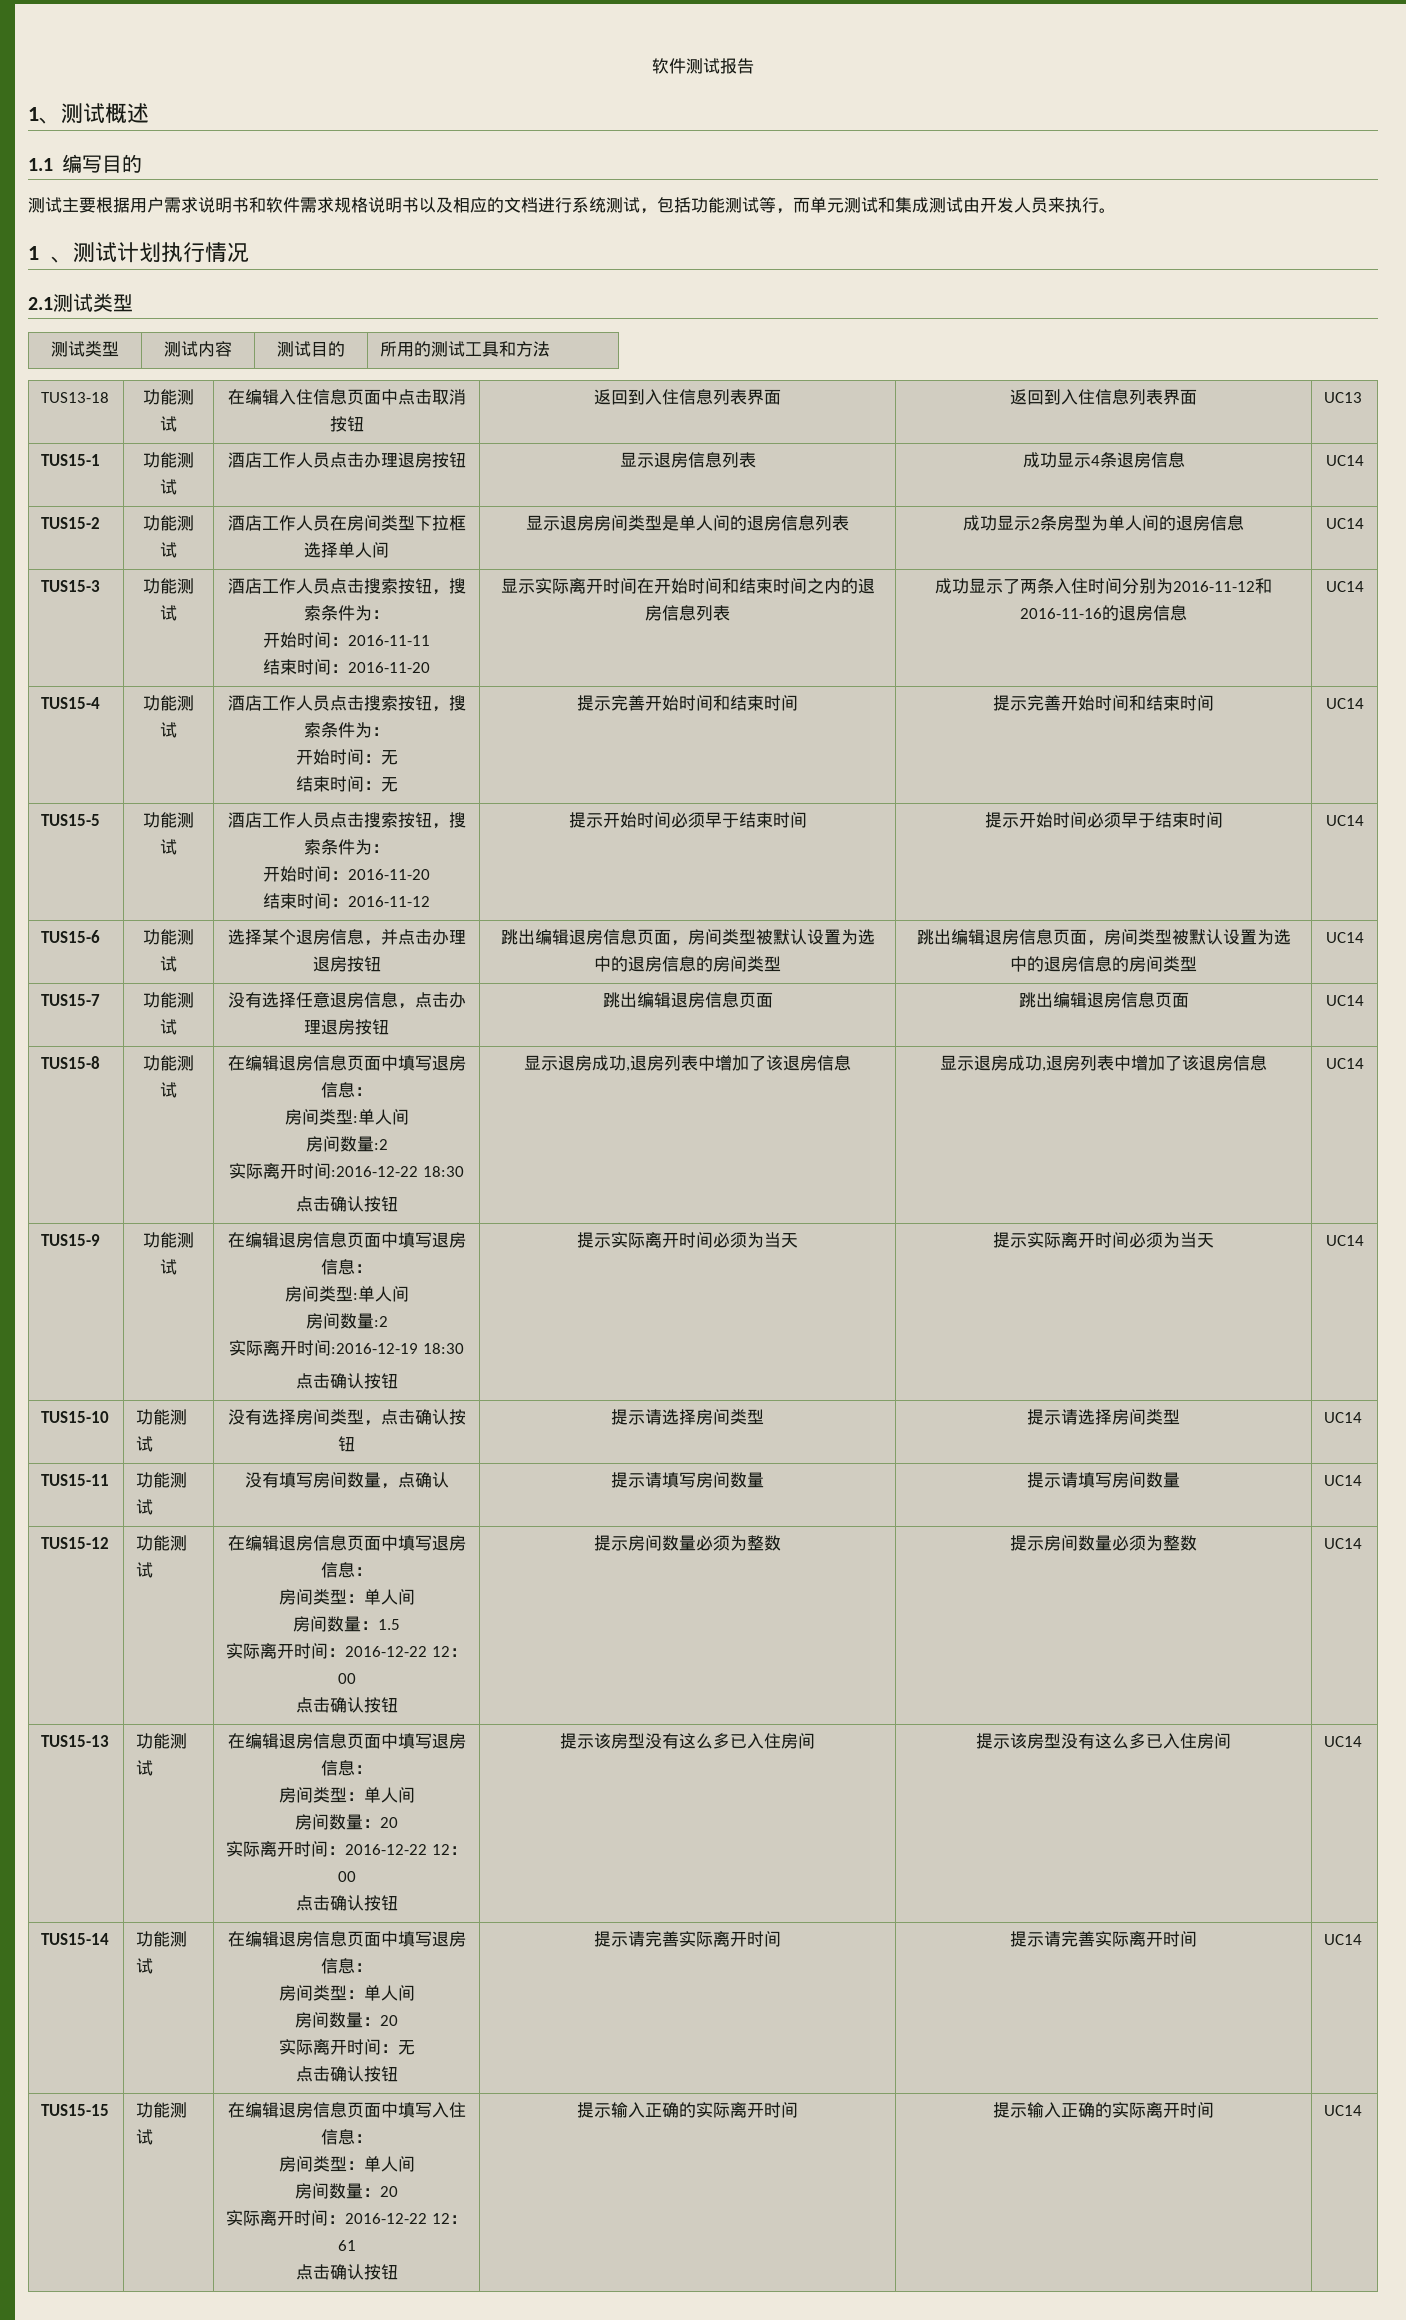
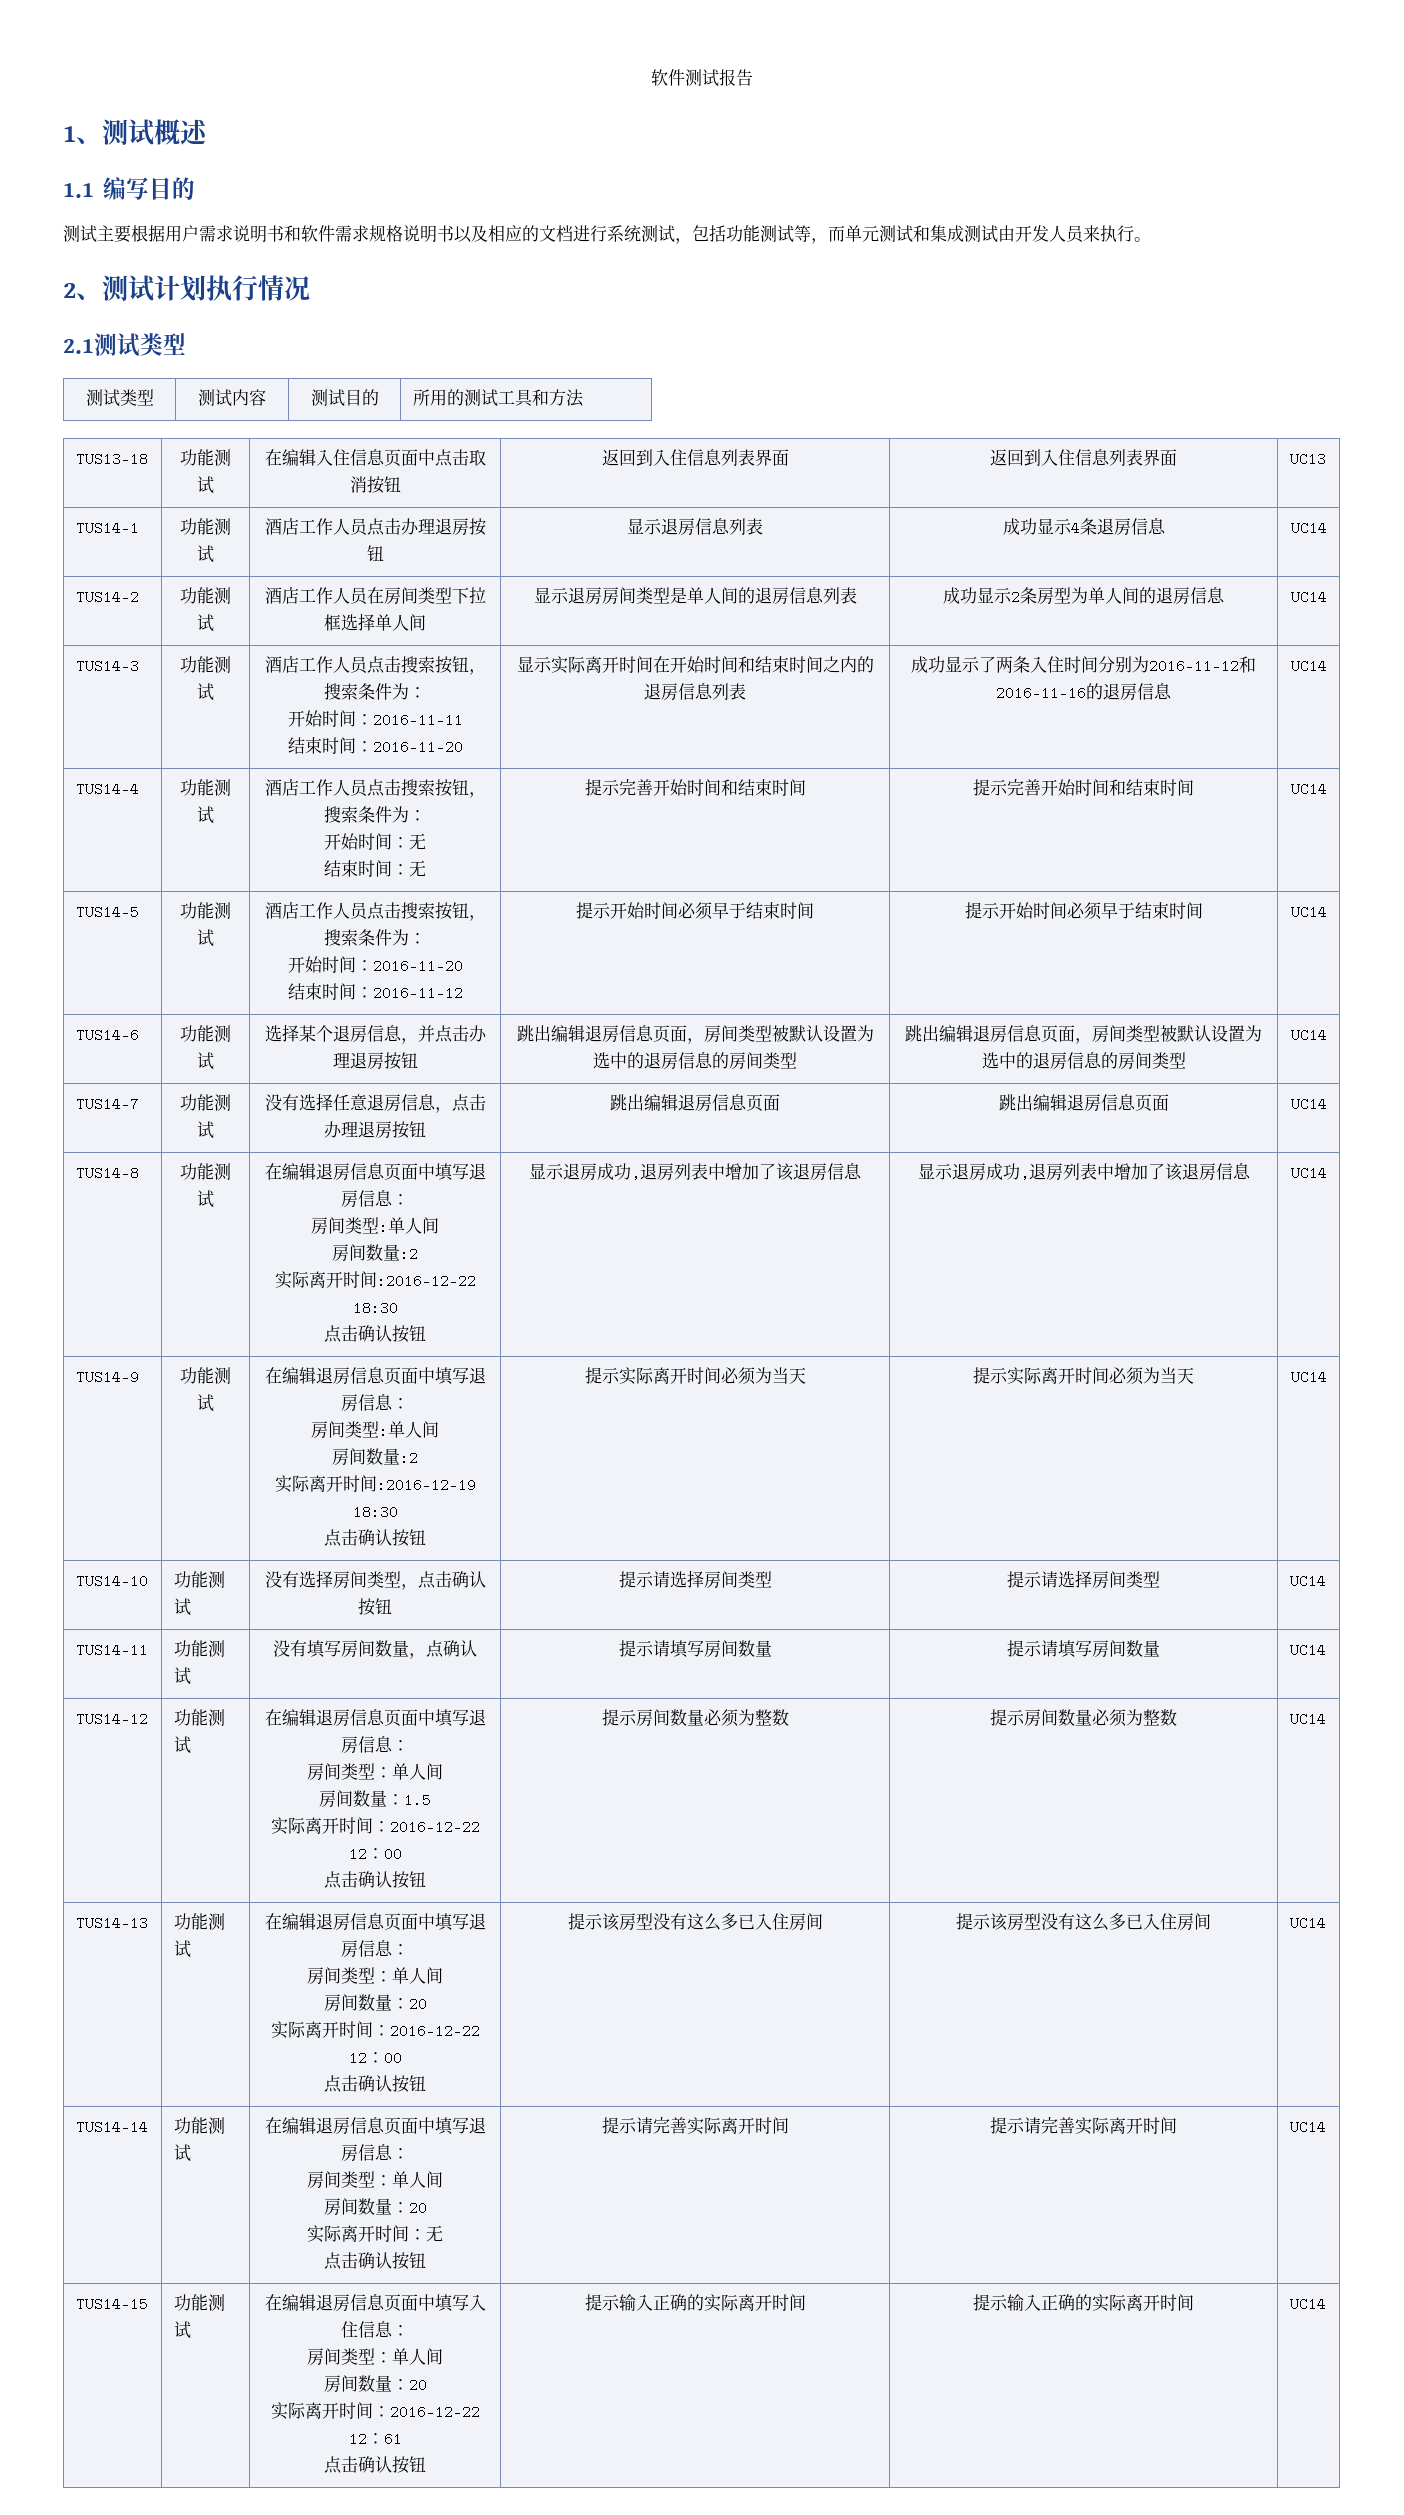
[28,246,39,260] 1 -> [63,283,76,298] 2
[41,454,101,466] TUS15-1 -> [75,521,139,535] TUS14-1
[41,517,101,529] TUS15-2 -> [75,590,139,604] TUS14-2
[41,580,101,592] TUS15-3 -> [75,659,139,673] TUS14-3
[41,697,101,709] TUS15-4 -> [75,782,139,796] TUS14-4
[41,814,101,826] TUS15-5 -> [75,905,139,919] TUS14-5
[41,930,101,943] TUS15-6 -> [75,1028,139,1042] TUS14-6
[41,994,101,1006] TUS15-7 -> [75,1097,139,1111] TUS14-7
[41,1056,101,1069] TUS15-8 -> [75,1166,139,1180] TUS14-8
[41,1234,101,1246] TUS15-9 -> [75,1370,139,1384] TUS14-9
[41,1411,110,1423] TUS15-10 -> [75,1574,148,1588] TUS14-10
[41,1474,110,1486] TUS15-11 -> [75,1643,148,1657] TUS14-11
[41,1537,110,1549] TUS15-12 -> [75,1712,148,1726] TUS14-12
[41,1735,110,1747] TUS15-13 -> [75,1916,148,1930] TUS14-13
[41,1933,110,1945] TUS15-14 -> [75,2120,148,2134] TUS14-14
[41,2104,110,2116] TUS15-15 -> [75,2297,148,2311] TUS14-15

